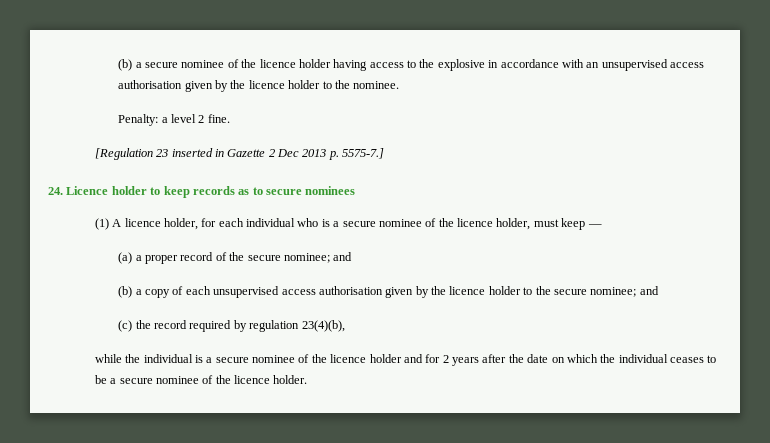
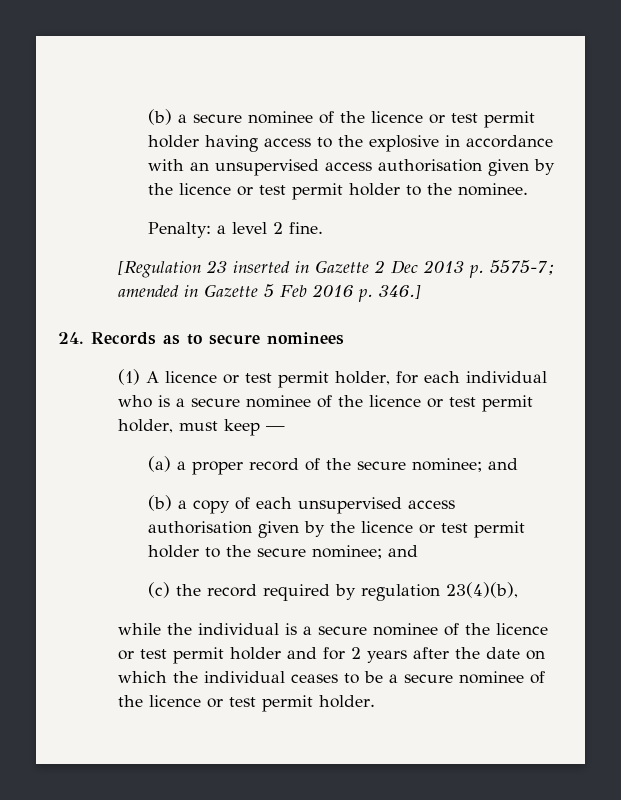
(296, 63) none -> [428,111,535,128] or test permit
(285, 84) none -> [236,183,343,200] or test permit
[342,148,385,159] [48,186,235,198] 5575-7.] // 24. Licence holder to keep records -> [489,260,555,275] [117,284,421,302] [58,332,156,345] 5575-7; amended in Gazette 5 Feb 2016 p. 346.] // 24. Records
(161, 222) none -> [222,371,329,388] or test permit
(494, 222) none -> [426,395,533,412] or test permit
(486, 290) none -> [418,521,525,538] or test permit
(367, 358) none -> [117,647,224,664] or test permit
(271, 379) none -> [206,695,313,712] or test permit

